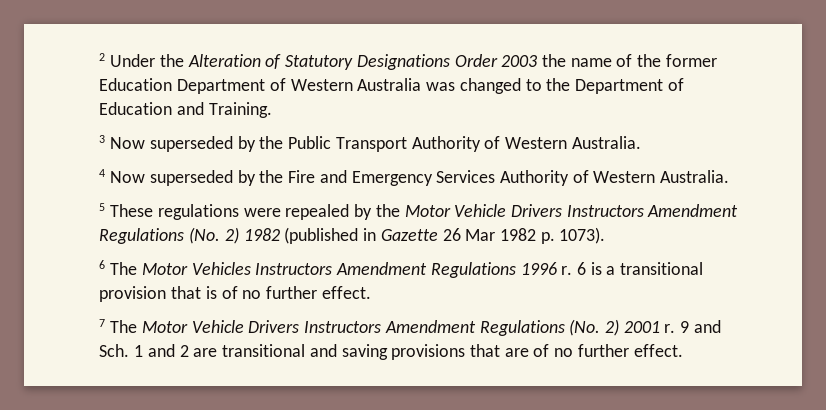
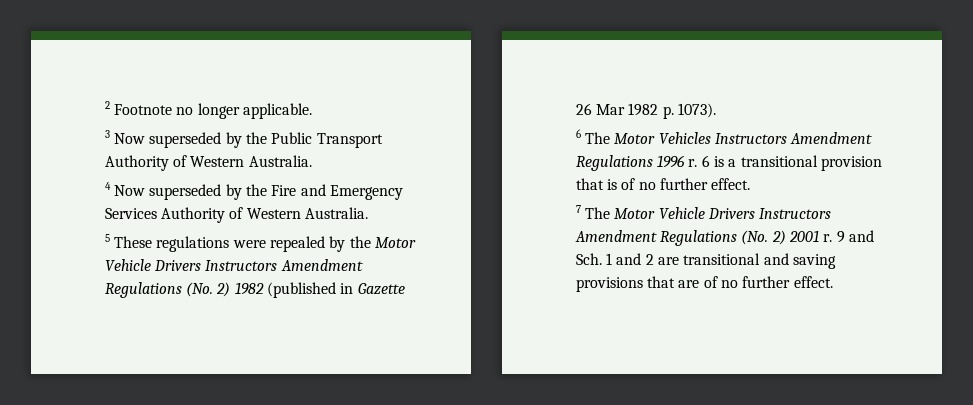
[99,53,717,70] [99,78,684,94] [99,102,272,118] 2 Under the Alteration of Statutory Designations Order 2003 the name of the former Education Department of Western Australia was changed to the Department of Education and Training. -> [104,101,313,119] 2 Footnote no longer applicable.

